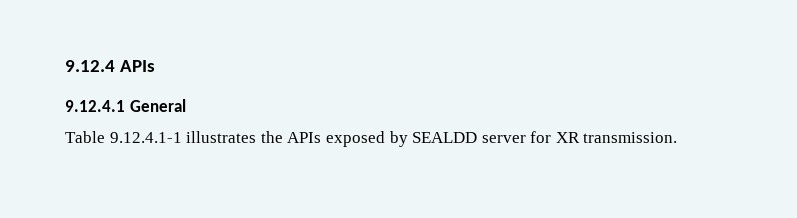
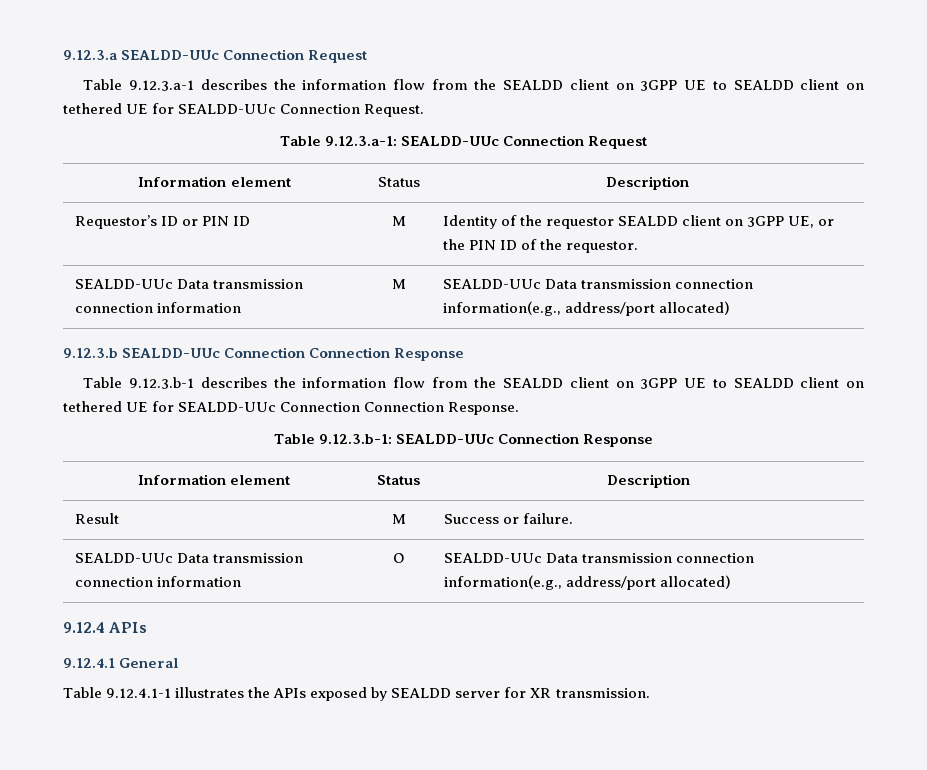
(65, 66) none -> [63,49,368,63] [83,79,864,91] [63,103,425,117] [279,135,648,149] [138,176,291,187] [377,177,420,187] [606,176,689,190] [74,215,251,229] [391,216,406,226] [442,215,835,229] [442,239,639,253] [74,279,303,289] [74,302,241,313] [391,279,406,289] [442,279,753,289] [442,301,730,316] [63,347,465,361] [83,377,864,389] [63,401,520,415] [273,433,654,447] [137,474,291,485] [377,475,420,485] [606,474,690,488] [74,513,119,524] [391,514,406,524] [443,513,573,524] [74,553,303,563] [74,576,241,587] [392,553,405,563] [443,553,754,563] [443,575,731,590] 9.12.3.a SEALDD-UUc Connection Request // Table 9.12.3.a-1 describes the information flow from the SEALDD client on 3GPP UE to SEALDD client on tethered UE for SEALDD-UUc Connection Request. // Table 9.12.3.a-1: SEALDD-UUc Connection Request // Information element | Status | Description // Requestor’s ID or PIN ID | M | Identity of the requestor SEALDD client on 3GPP UE, or the PIN ID of the requestor. // SEALDD-UUc Data transmission connection information | M | SEALDD-UUc Data transmission connection information(e.g., address/port allocated) // 9.12.3.b SEALDD-UUc Connection Connection Response // Table 9.12.3.b-1 describes the information flow from the SEALDD client on 3GPP UE to SEALDD client on tethered UE for SEALDD-UUc Connection Connection Response. // Table 9.12.3.b-1: SEALDD-UUc Connection Response // Information element | Status | Description // Result | M | Success or failure. // SEALDD-UUc Data transmission connection information | O | SEALDD-UUc Data transmission connection information(e.g., address/port allocated) //

